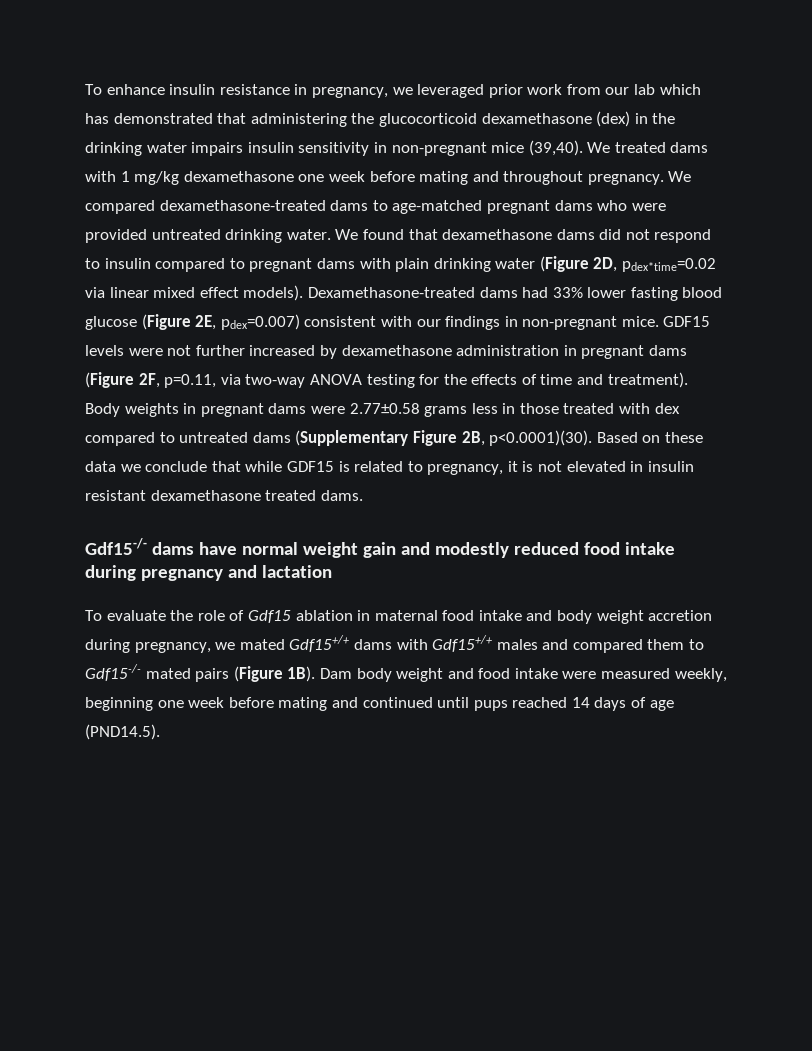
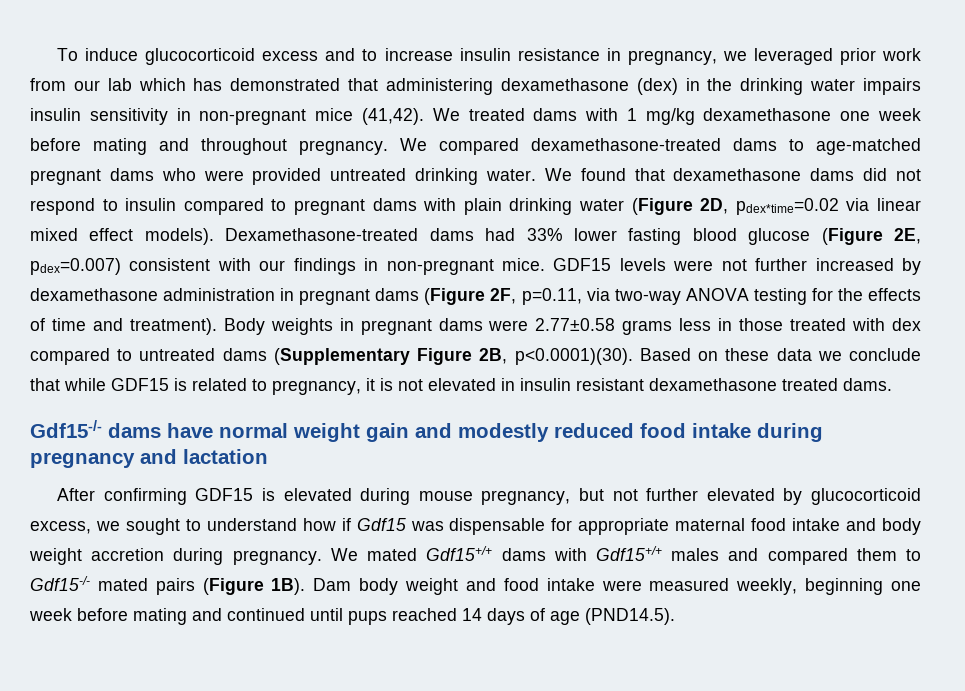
[85,84,165,95] To enhance -> [57,48,453,65] To induce glucocorticoid excess and to increase
[351,113,477,127] the glucocorticoid -> (493, 86) none
[528,140,583,156] (39,40). -> [361,108,424,125] (41,42).
[85,610,371,623] To evaluate the role of Gdf15 ablation in -> [57,488,921,505] [30,518,670,535] After confirming GDF15 is elevated during mouse pregnancy, but not further elevated by glucocorticoid excess, we sought to understand how if Gdf15 was dispensable for appropriate
[134,642,236,653] pregnancy, we -> [232,548,358,565] pregnancy. We

